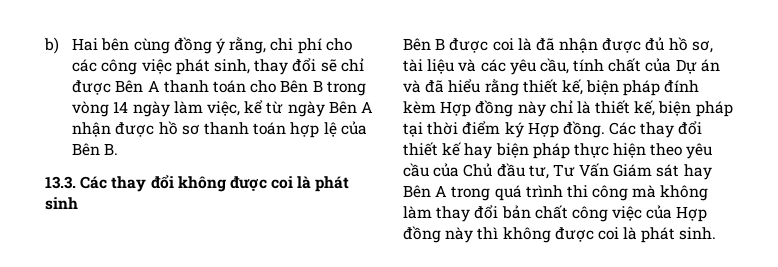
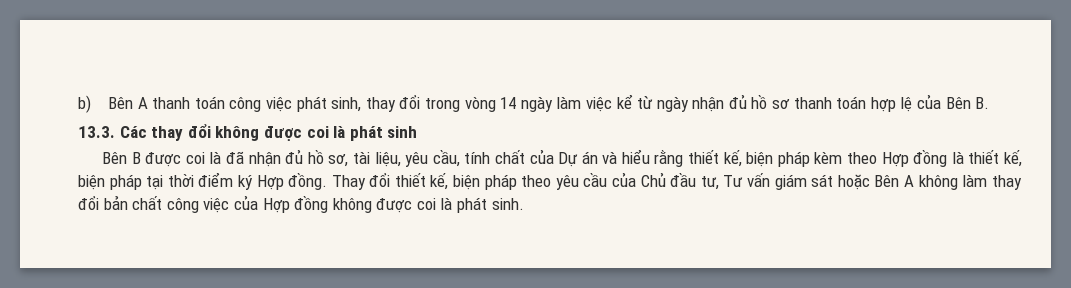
[72,37,352,54] [72,59,98,72] Hai bên cùng đồng ý rằng, chi phí cho các -> [108,96,225,109] Bên A thanh toán
[320,58,364,72] [72,80,323,95] sẽ chỉ được Bên A thanh toán cho Bên B -> (421, 101) none
[206,101,240,116] việc, -> [585,97,612,112] việc
[328,101,373,114] [72,122,155,137] Bên A nhận được -> [692,94,747,112] nhận đủ
[602,38,642,53] được -> (281, 159) none
[427,59,506,74] liệu và các -> [374,152,401,167] liệu,
[425,80,445,93] đã -> (618, 157) none
[664,80,700,93] [403,100,573,117] đính kèm Hợp đồng này chỉ -> [814,150,948,167] kèm theo Hợp đồng
[609,121,703,138] [403,142,647,159] Các thay đổi thiết kế hay biện pháp thực hiện -> [331,172,517,190] Thay đổi thiết kế, biện pháp
[579,163,712,180] [403,185,657,201] Vấn Giám sát hay Bên A trong quá trình thi công mà -> [746,173,914,190] vấn giám sát hoặc Bên A
[445,227,499,243] này thì -> (329, 204) none

